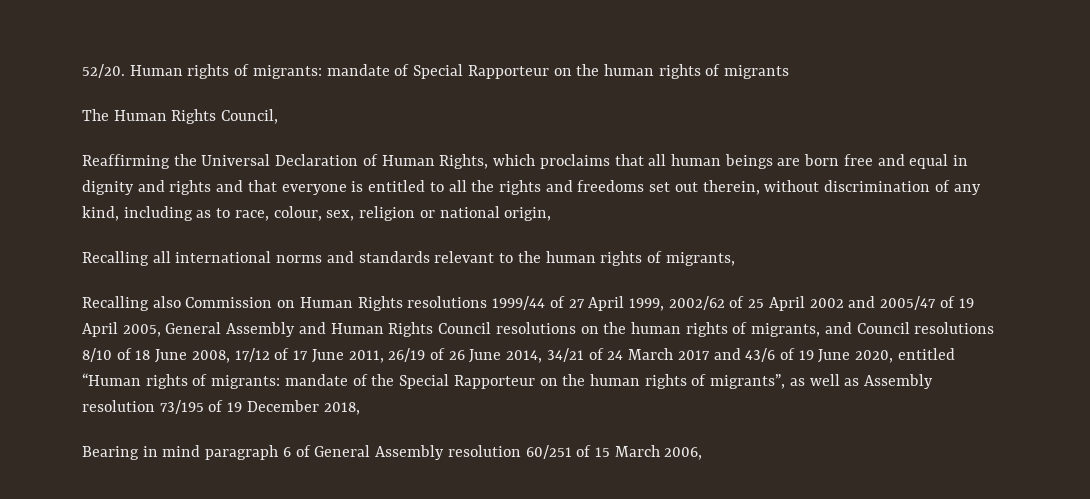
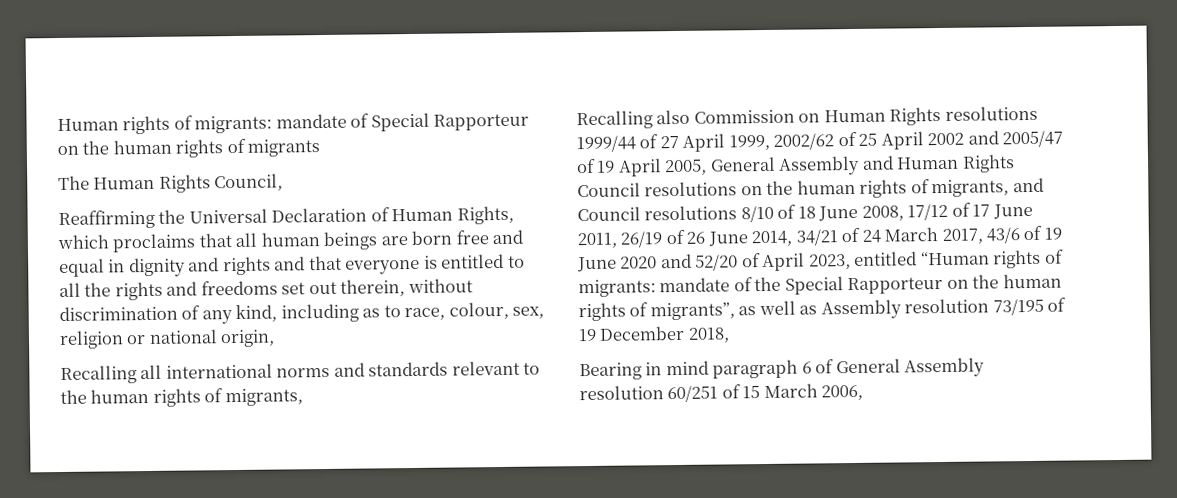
[82,64,125,78] 52/20. -> (57, 125) none
[677,348,741,360] 2017 and -> [941,228,983,244] 2017,
[855,350,894,363] 2020, -> [620,252,851,272] 2020 and 52/20 of April 2023,

